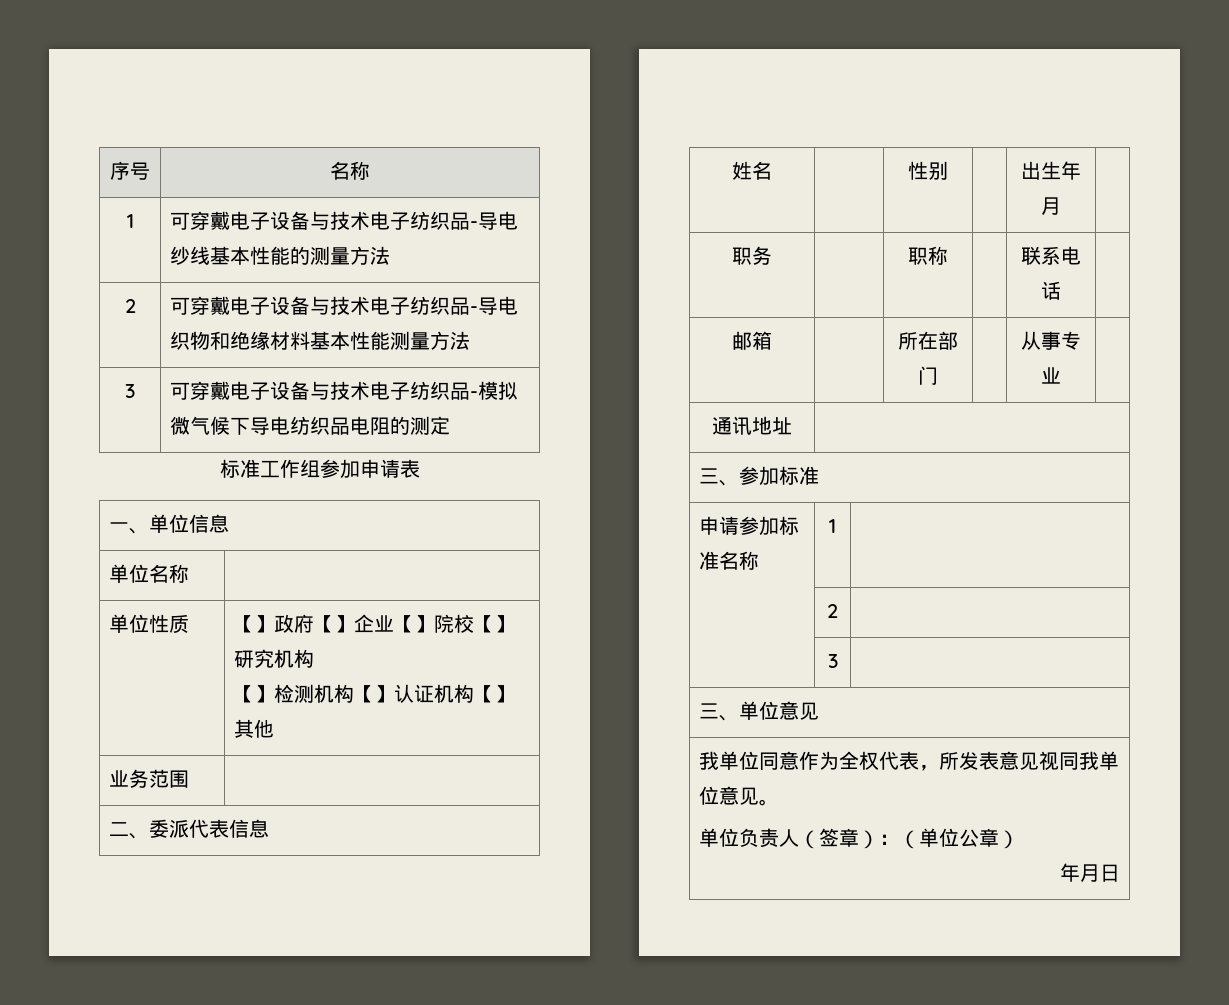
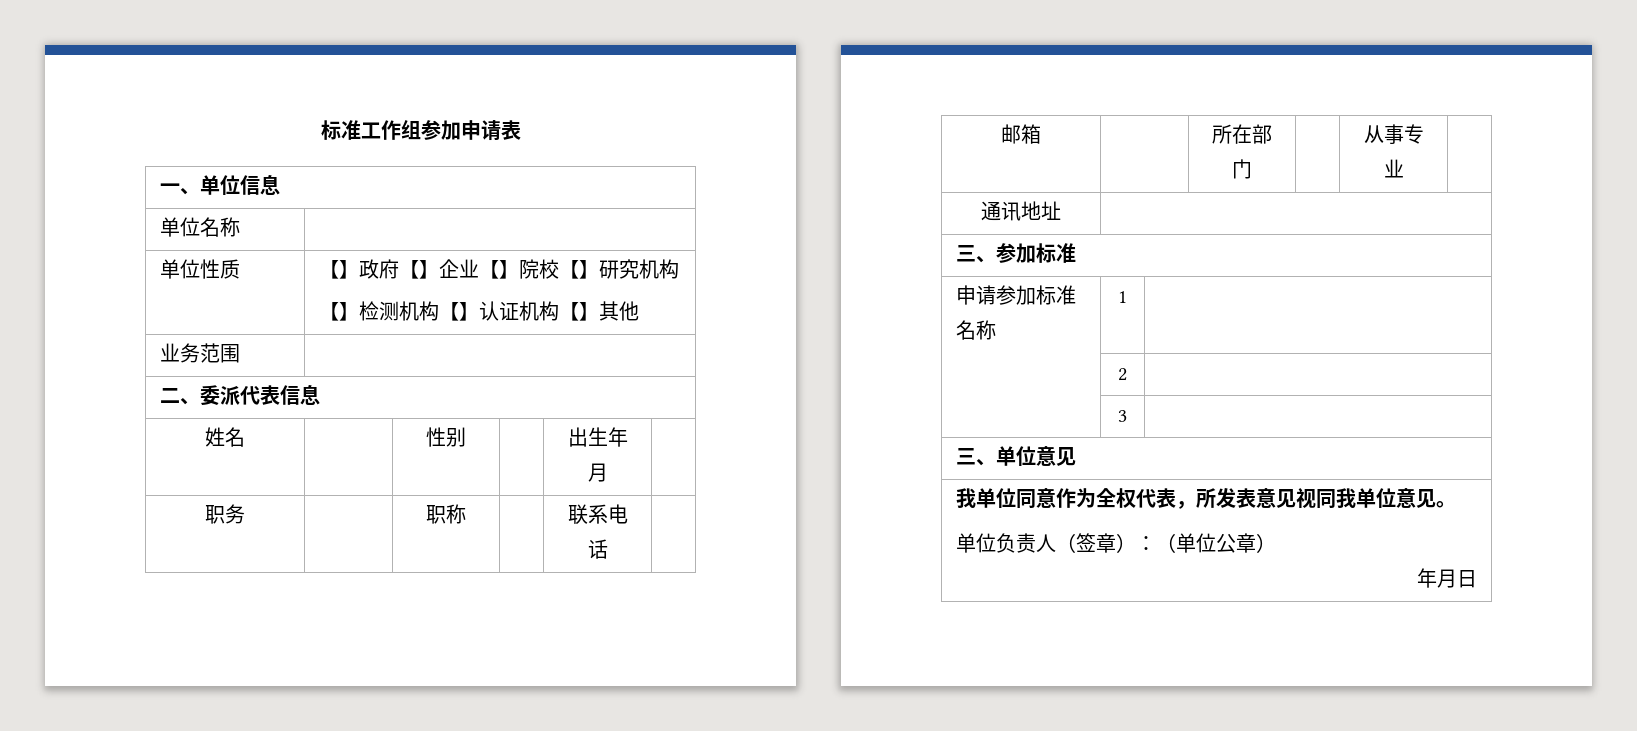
[110,161,150,180] [330,161,370,180] [126,214,134,228] [170,211,519,230] [170,246,391,265] [124,299,136,313] [170,296,519,315] [170,331,471,350] [125,384,135,398] [170,381,519,400] [170,416,451,435] 序号 | 名称 // 1 | 可穿戴电子设备与技术电子纺织品-导电纱线基本性能的测量方法 // 2 | 可穿戴电子设备与技术电子纺织品-导电织物和绝缘材料基本性能测量方法 // 3 | 可穿戴电子设备与技术电子纺织品-模拟微气候下导电纺织品电阻的测定 // -> (320, 130) none

